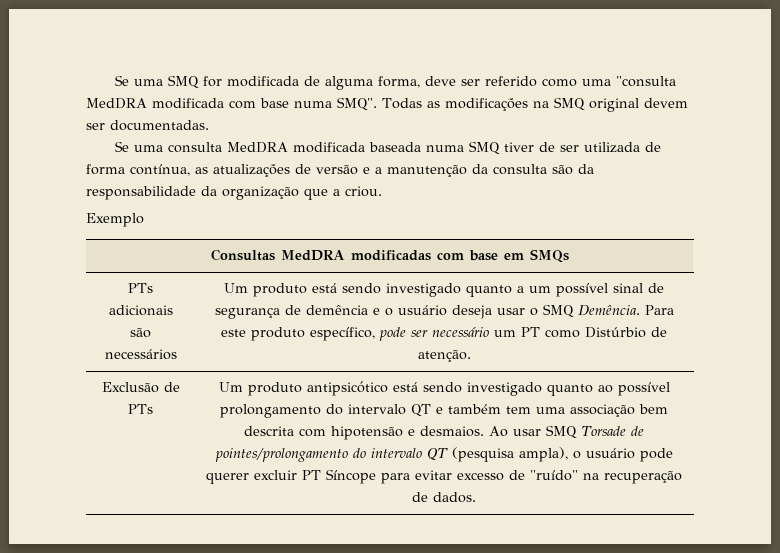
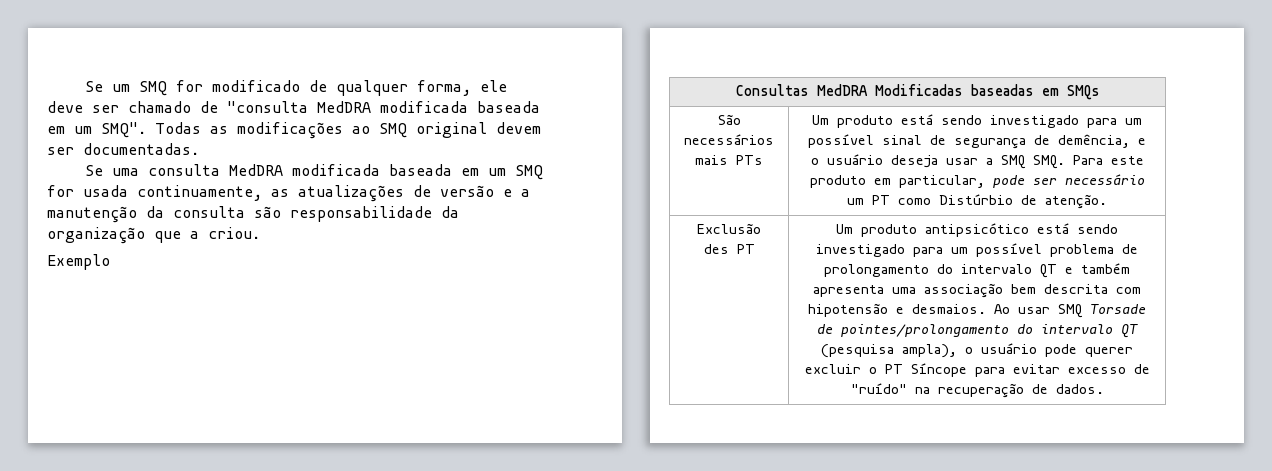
[114,75,676,90] [86,98,332,109] Se uma SMQ for modificada de alguma forma, deve ser referido como uma "consulta MedDRA modificada com base numa -> [85,80,508,96] [47,101,540,113] [47,126,92,134] Se um SMQ for modificado de qualquer forma, ele deve ser chamado de "consulta MedDRA modificada baseada em um
[532,101,549,108] na -> [352,126,370,134] ao
[425,141,661,155] [86,164,190,176] numa SMQ tiver de ser utilizada de forma contínua, -> [461,165,544,180] [47,185,262,201] em um SMQ for usada continuamente,
[578,164,594,174] da -> (281, 212) none
[351,250,498,261] modificadas com base -> [874,84,1034,96] Modificadas baseadas
[128,283,154,293] [108,305,173,316] [130,328,151,338] [104,349,177,360] PTs adicionais são necessários -> [717,114,741,125] [684,134,774,145] [695,155,763,165] São necessários mais PTs
[466,285,524,297] quanto a -> [1087,118,1117,128] para
[305,305,368,315] demência -> [1058,134,1130,148] demência,
[529,304,640,318] o SMQ Demência. -> [985,155,1065,169] a SMQ SMQ.
[310,327,375,341] específico, -> [873,175,985,188] em particular,
[163,382,180,392] [128,404,154,414] de PTs -> [703,244,755,254] des PT
[546,382,670,396] quanto ao possível -> [913,243,1138,257] para um possível problema de
[506,406,531,414] tem -> [813,285,884,297] apresenta
(297, 475) none -> [868,367,877,374] o

